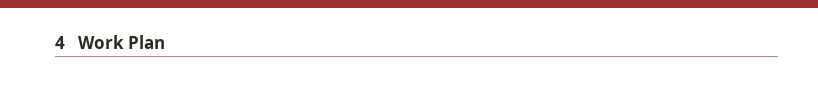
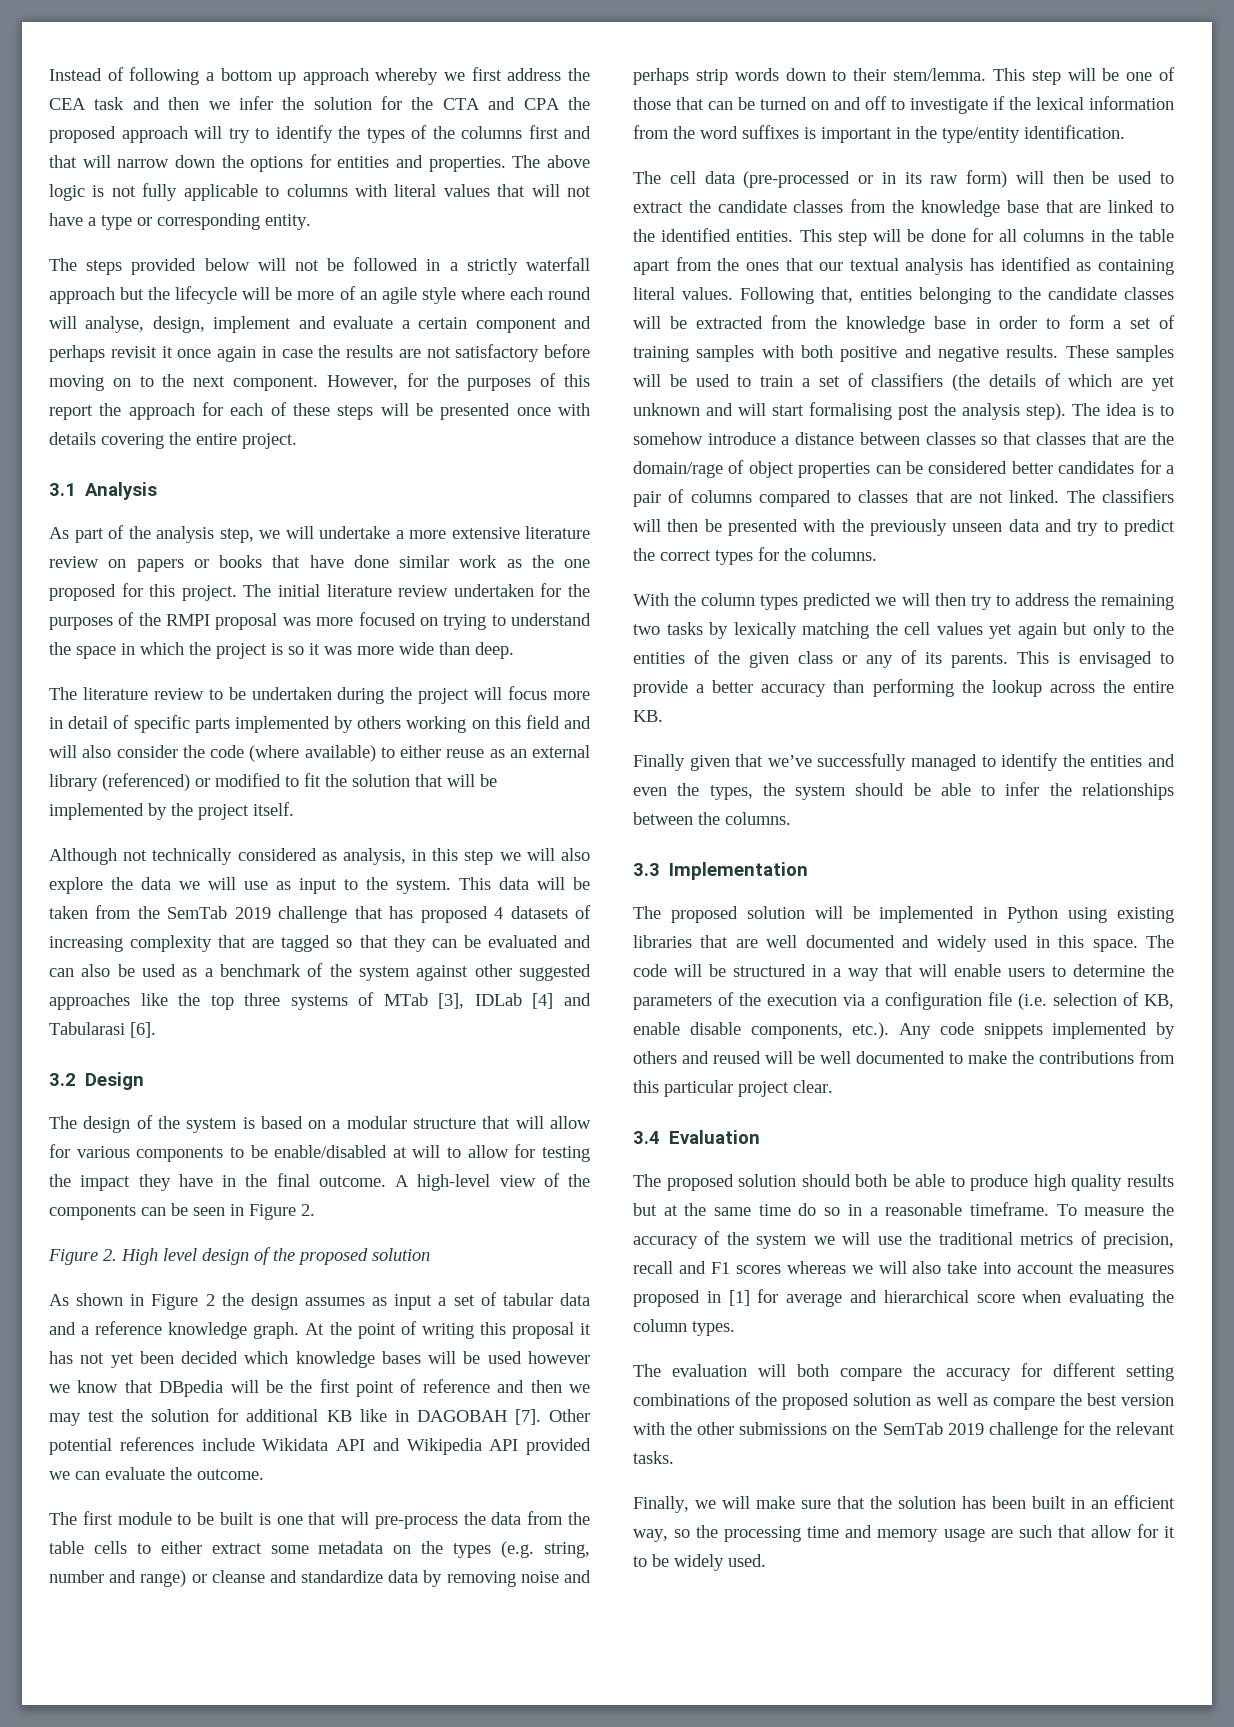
[55,35,166,49] 4 Work Plan -> [49,67,590,85] [49,96,590,110] [49,125,591,143] [49,154,590,172] [49,183,592,201] [49,213,311,230] [49,257,590,275] [49,286,592,304] [49,316,592,333] [49,344,590,362] [49,373,590,391] [49,402,590,420] [49,432,297,449] [49,482,158,500] [49,525,590,543] [49,555,590,572] [49,583,591,601] [49,612,591,630] [49,642,514,659] [49,686,591,704] [49,715,592,733] [49,745,590,762] [49,773,497,791] [49,802,294,820] [49,848,590,865] [49,877,590,894] [49,905,591,923] [49,935,591,952] [49,963,591,981] [49,992,592,1010] [49,1022,156,1038] [49,1072,145,1090] [49,1115,592,1133] [49,1144,590,1162] [49,1173,590,1191] [49,1203,315,1220] [48,1247,430,1265] [49,1292,591,1310] [49,1321,591,1339] [49,1351,590,1368] [49,1379,590,1397] [49,1408,590,1426] [49,1437,591,1455] [49,1467,264,1480] [49,1511,590,1529] [49,1541,591,1558] [49,1570,591,1587] [633,67,1175,85] [633,96,1174,114] [633,125,1125,143] [633,170,1174,188] [633,199,1174,217] [633,228,1174,246] [633,257,1174,275] [633,287,1174,304] [633,315,1175,333] [633,345,1174,362] [633,373,1175,391] [633,402,1174,420] [633,432,1174,445] [633,460,1174,478] [633,489,1174,507] [633,519,1175,536] [633,547,877,565] [633,593,1174,610] [633,622,1174,639] [633,650,1174,668] [633,679,1174,697] [633,710,663,722] [633,753,1175,771] [633,782,1174,800] [633,812,791,825] [633,862,809,880] [633,906,1174,923] [633,935,1174,952] [633,964,1174,981] [633,992,1174,1010] [633,1022,1175,1039] [633,1050,1175,1064] [633,1080,833,1097] [633,1130,761,1144] [633,1174,1174,1191] [633,1202,1174,1216] [633,1231,1174,1249] [633,1261,1174,1274] [633,1289,1174,1307] [633,1319,735,1336] [633,1363,1174,1381] [633,1392,1174,1410] [633,1421,1175,1439] [633,1451,674,1464] [633,1495,1175,1513] [633,1524,1175,1542] [633,1554,766,1571] Instead of following a bottom up approach whereby we first address the CEA task and then we infer the solution for the CTA and CPA the proposed approach will try to identify the types of the columns first and that will narrow down the options for entities and properties. The above logic is not fully applicable to columns with literal values that will not have a type or corresponding entity. // The steps provided below will not be followed in a strictly waterfall approach but the lifecycle will be more of an agile style where each round will analyse, design, implement and evaluate a certain component and perhaps revisit it once again in case the results are not satisfactory before moving on to the next component. However, for the purposes of this report the approach for each of these steps will be presented once with details covering the entire project. // 3.1 Analysis // As part of the analysis step, we will undertake a more extensive literature review on papers or books that have done similar work as the one proposed for this project. The initial literature review undertaken for the purposes of the RMPI proposal was more focused on trying to understand the space in which the project is so it was more wide than deep. // The literature review to be undertaken during the project will focus more in detail of specific parts implemented by others working on this field and will also consider the code (where available) to either reuse as an external library (referenced) or modified to fit the solution that will be implemented by the project itself. // Although not technically considered as analysis, in this step we will also explore the data we will use as input to the system. This data will be taken from the SemTab 2019 challenge that has proposed 4 datasets of increasing complexity that are tagged so that they can be evaluated and can also be used as a benchmark of the system against other suggested approaches like the top three systems of MTab [3], IDLab [4] and Tabularasi [6]. // 3.2 Design // The design of the system is based on a modular structure that will allow for various components to be enable/disabled at will to allow for testing the impact they have in the final outcome. A high-level view of the components can be seen in Figure 2. // Figure 2. High level design of the proposed solution // As shown in Figure 2 the design assumes as input a set of tabular data and a reference knowledge graph. At the point of writing this proposal it has not yet been decided which knowledge bases will be used however we know that DBpedia will be the first point of reference and then we may test the solution for additional KB like in DAGOBAH [7]. Other potential references include Wikidata API and Wikipedia API provided we can evaluate the outcome. // The first module to be built is one that will pre-process the data from the table cells to either extract some metadata on the types (e.g. string, number and range) or cleanse and standardize data by removing noise and perhaps strip words down to their stem/lemma. This step will be one of those that can be turned on and off to investigate if the lexical information from the word suffixes is important in the type/entity identification. // The cell data (pre-processed or in its raw form) will then be used to extract the candidate classes from the knowledge base that are linked to the identified entities. This step will be done for all columns in the table apart from the ones that our textual analysis has identified as containing literal values. Following that, entities belonging to the candidate classes will be extracted from the knowledge base in order to form a set of training samples with both positive and negative results. These samples will be used to train a set of classifiers (the details of which are yet unknown and will start formalising post the analysis step). The idea is to somehow introduce a distance between classes so that classes that are the domain/rage of object properties can be considered better candidates for a pair of columns compared to classes that are not linked. The classifiers will then be presented with the previously unseen data and try to predict the correct types for the columns. // With the column types predicted we will then try to address the remaining two tasks by lexically matching the cell values yet again but only to the entities of the given class or any of its parents. This is envisaged to provide a better accuracy than performing the lookup across the entire KB. // Finally given that we’ve successfully managed to identify the entities and even the types, the system should be able to infer the relationships between the columns. // 3.3 Implementation // The proposed solution will be implemented in Python using existing libraries that are well documented and widely used in this space. The code will be structured in a way that will enable users to determine the parameters of the execution via a configuration file (i.e. selection of KB, enable disable components, etc.). Any code snippets implemented by others and reused will be well documented to make the contributions from this particular project clear. // 3.4 Evaluation // The proposed solution should both be able to produce high quality results but at the same time do so in a reasonable timeframe. To measure the accuracy of the system we will use the traditional metrics of precision, recall and F1 scores whereas we will also take into account the measures proposed in [1] for average and hierarchical score when evaluating the column types. // The evaluation will both compare the accuracy for different setting combinations of the proposed solution as well as compare the best version with the other submissions on the SemTab 2019 challenge for the relevant tasks. // Finally, we will make sure that the solution has been built in an efficient way, so the processing time and memory usage are such that allow for it to be widely used.

